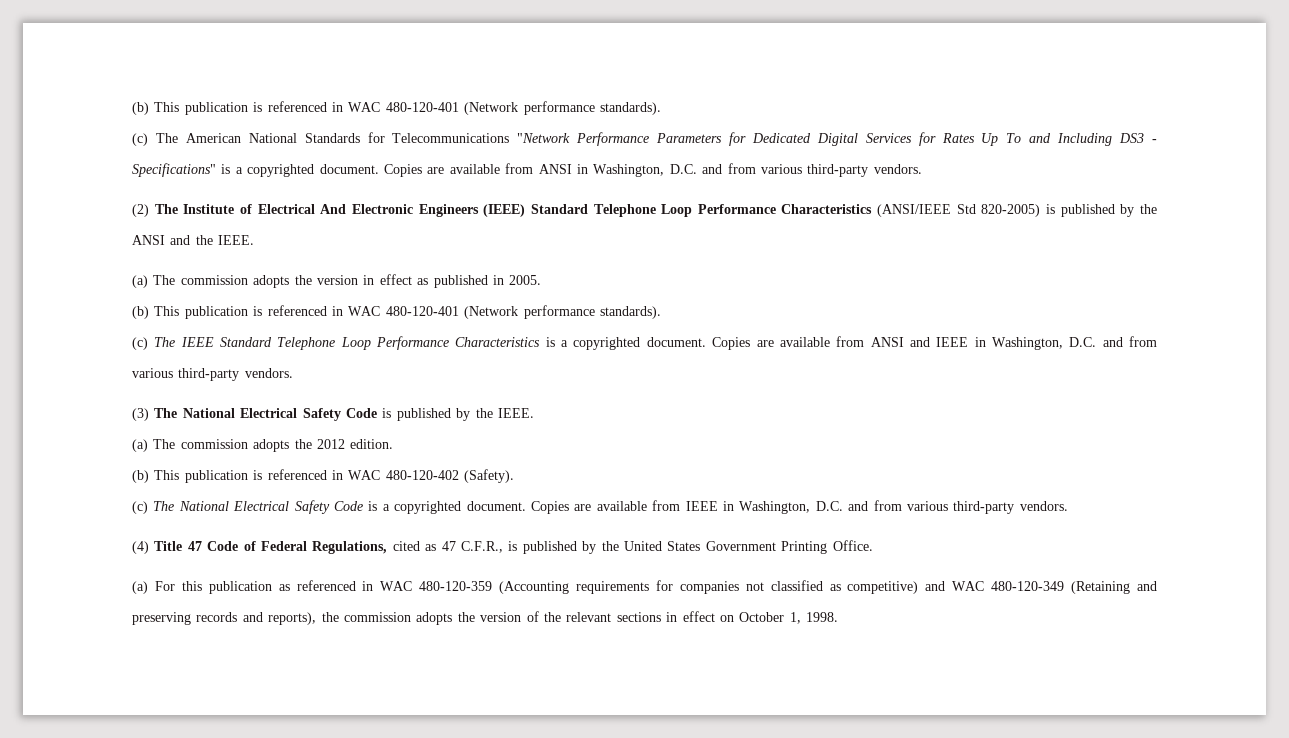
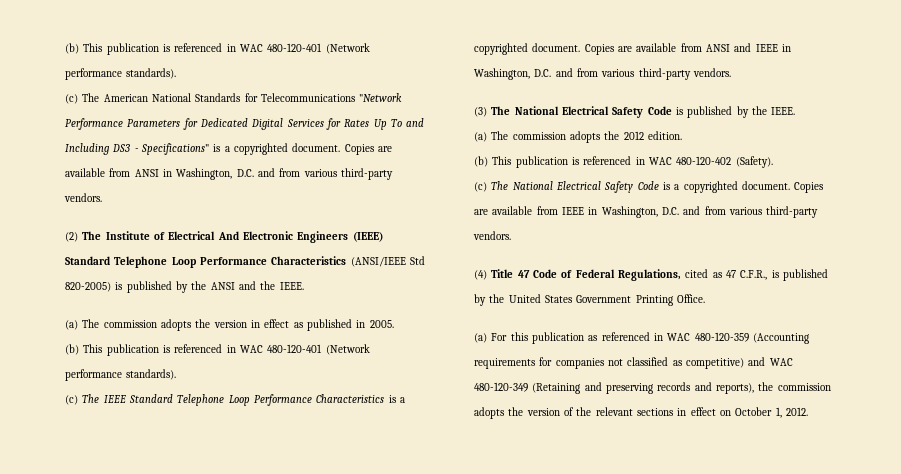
[806,612,839,622] 1998. -> [785,407,808,416] 2012.

